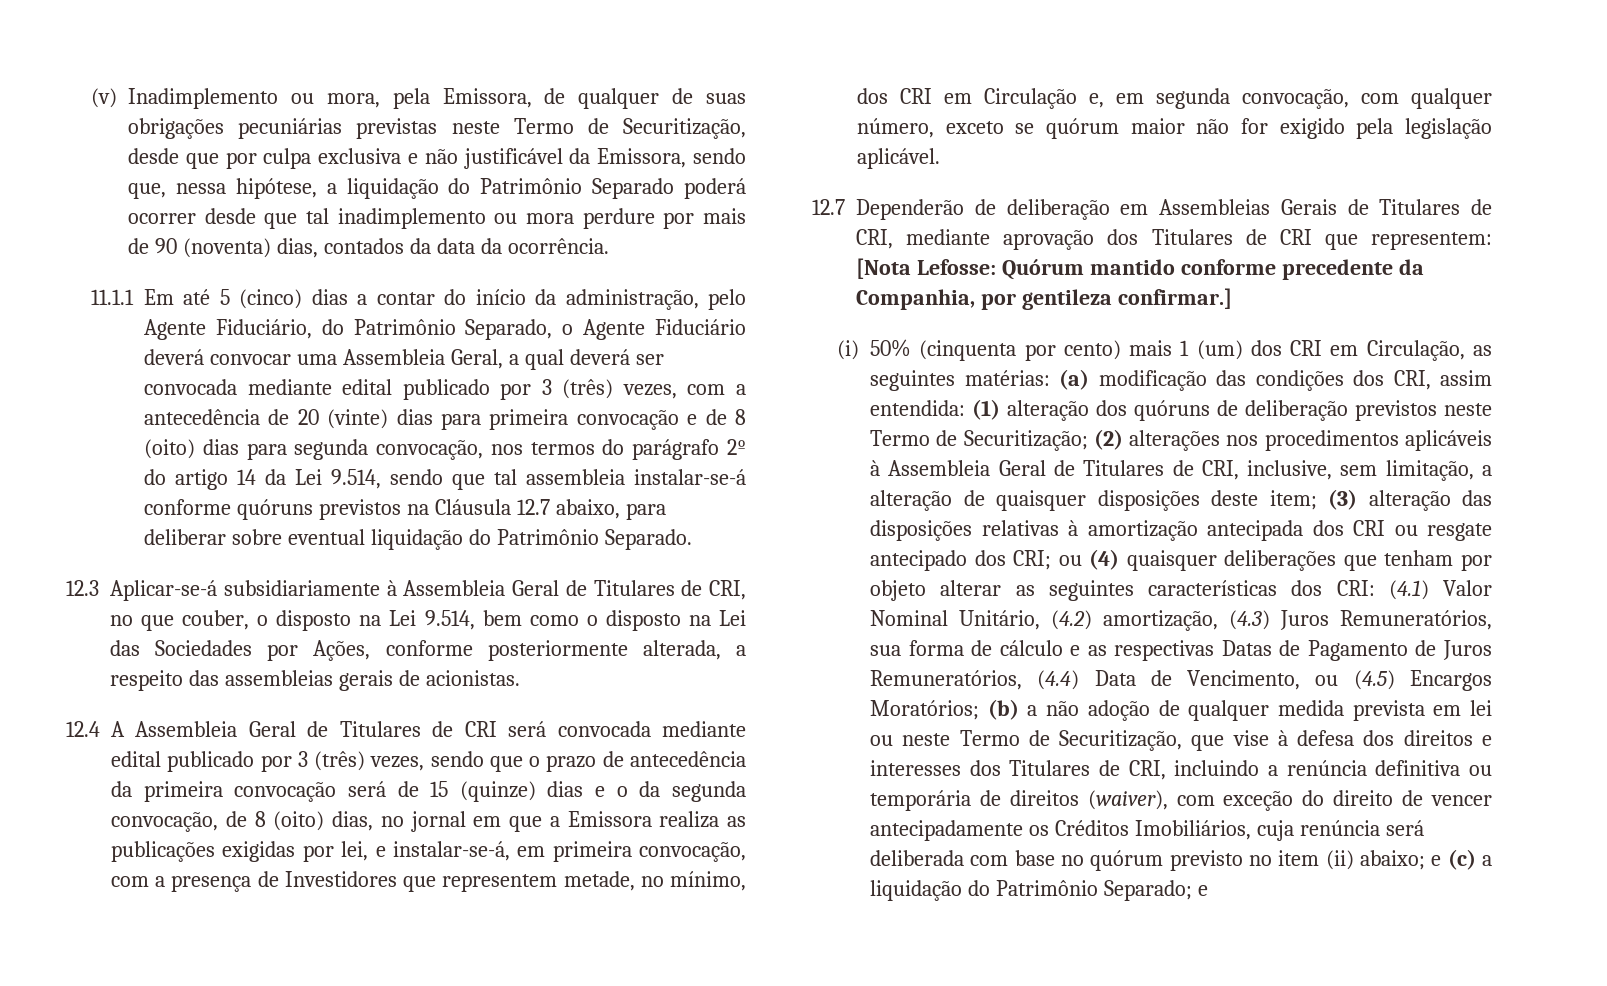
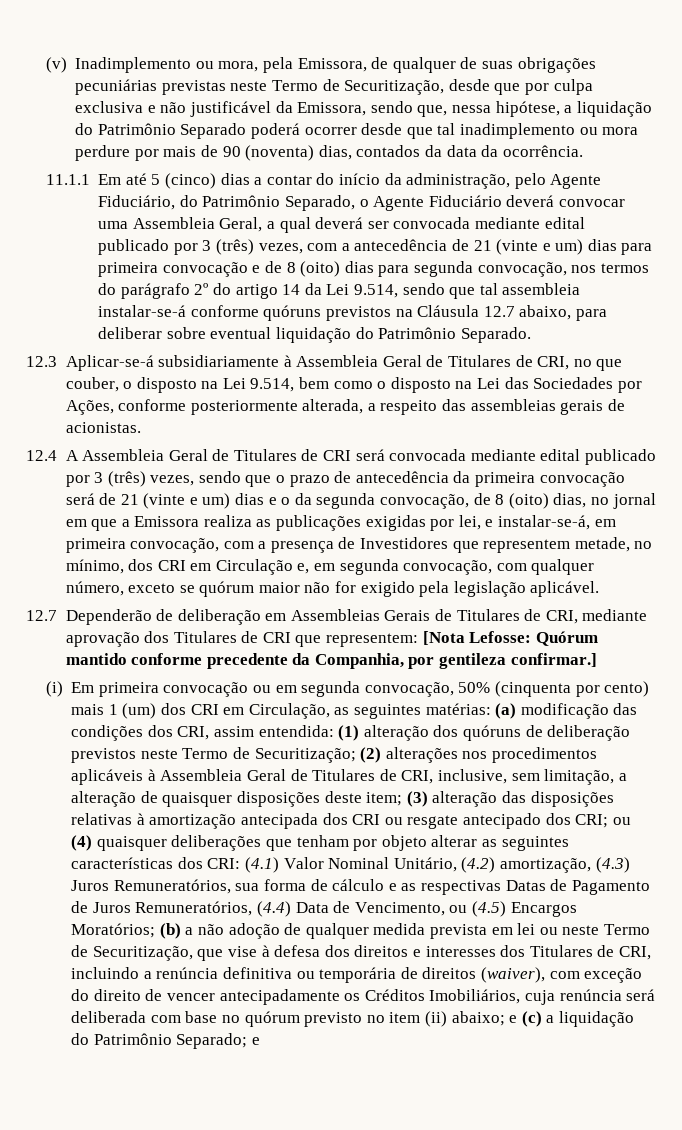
[297,409,389,429] 20 (vinte) -> [473,239,584,255] 21 (vinte e um)
[430,781,536,802] 15 (quinze) -> [120,493,231,509] 21 (vinte e um)
(860, 350) none -> [71,681,454,697] Em primeira convocação ou em segunda convocação,

